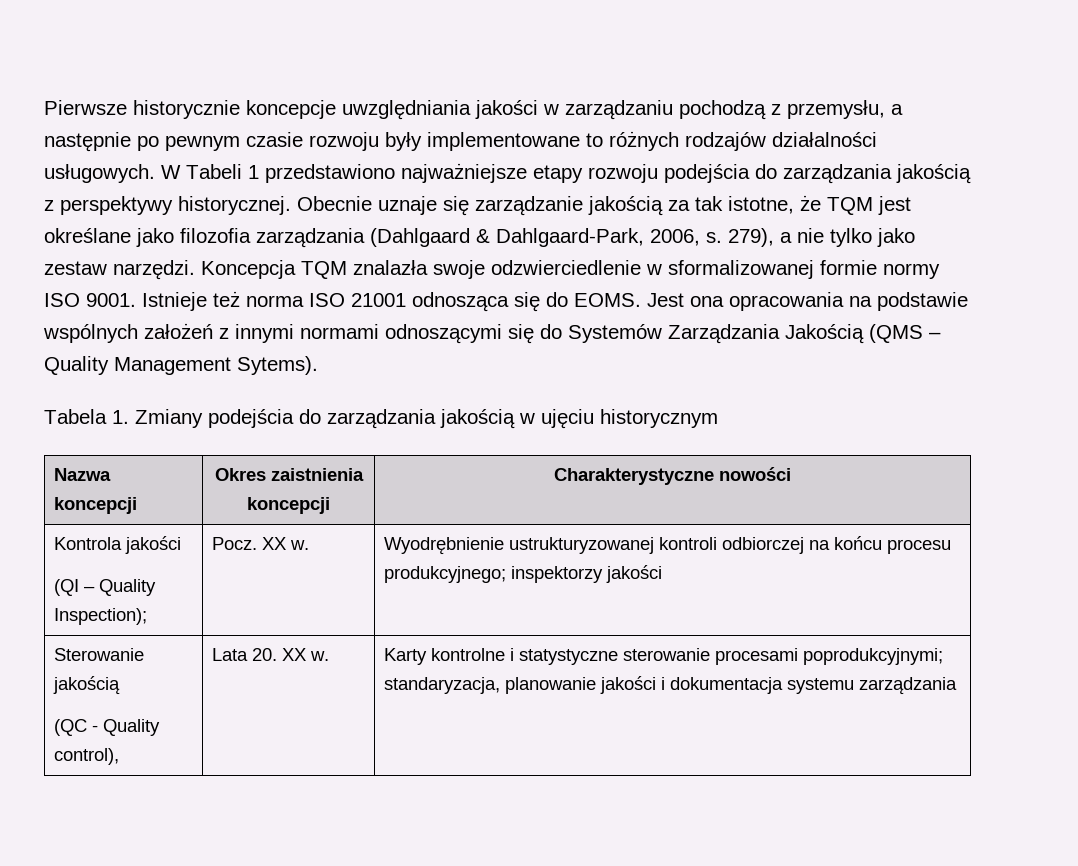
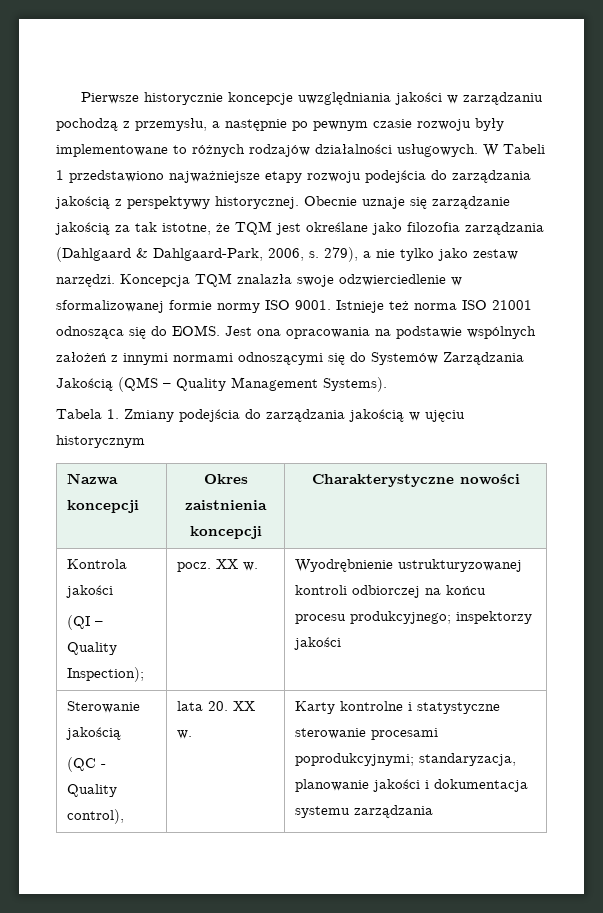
[237,356,318,375] Sytems). -> [323,377,387,392] Systems).
[211,537,257,550] Pocz. -> [176,562,211,572] pocz.
[211,648,248,661] Lata -> [176,701,203,711] lata

